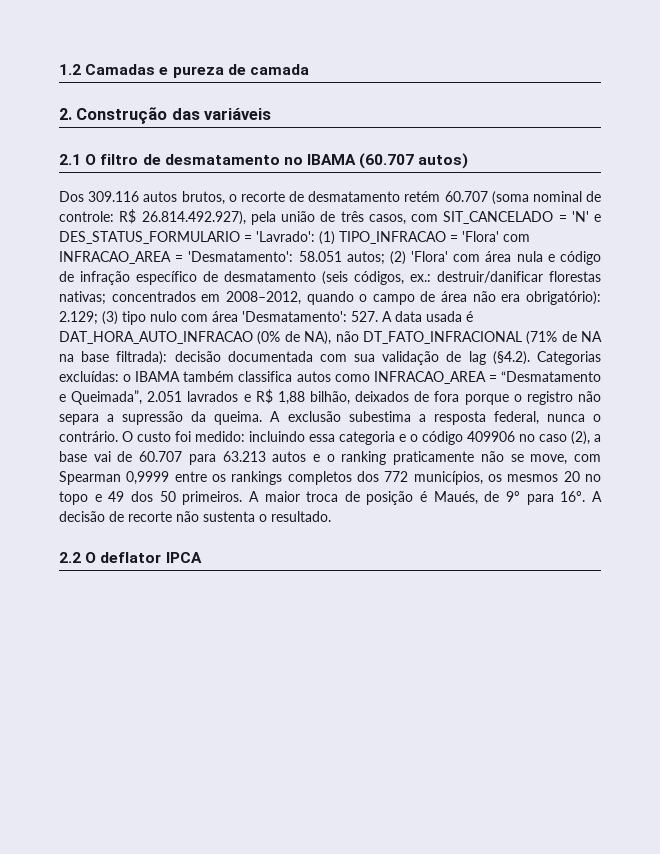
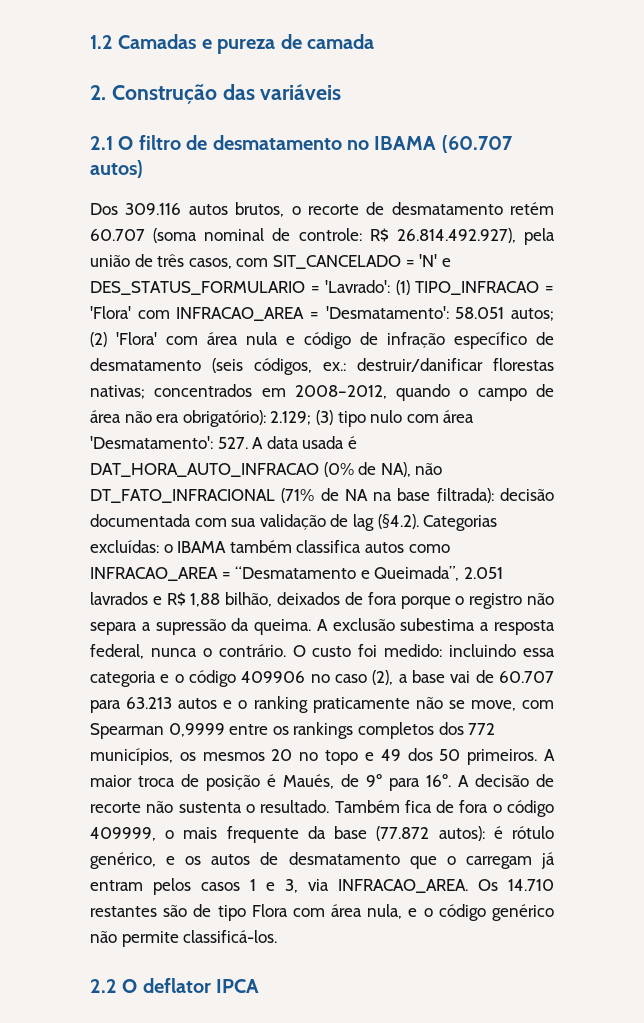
(331, 516) none -> [334,800,554,817] [90,826,554,843] [90,852,555,869] [90,878,554,895] [90,904,554,921] [90,930,278,947] Também fica de fora o código 409999, o mais frequente da base (77.872 autos): é rótulo genérico, e os autos de desmatamento que o carregam já entram pelos casos 1 e 3, via INFRACAO_AREA. Os 14.710 restantes são de tipo Flora com área nula, e o código genérico não permite classificá-los.

